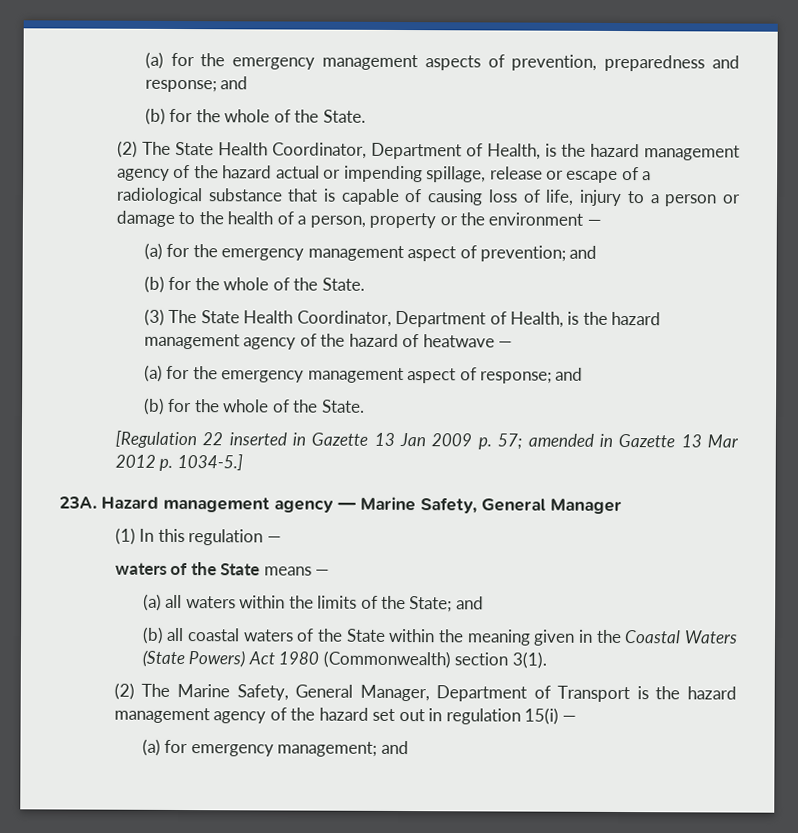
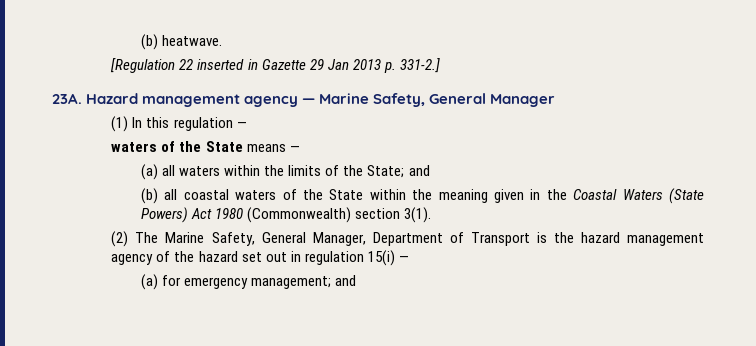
[144,51,741,72] [144,76,249,93] [144,107,366,125] [116,140,740,161] [116,164,652,183] [115,187,742,207] [115,210,601,229] [143,242,598,262] [143,275,365,293] [143,308,662,328] [143,333,512,350] [143,364,584,384] [143,397,365,415] (a) for the emergency management aspects of prevention, preparedness and response; and // (b) for the whole of the State. // (2) The State Health Coordinator, Department of Health, is the hazard management agency of the hazard actual or impending spillage, release or escape of a radiological substance that is capable of causing loss of life, injury to a person or damage to the health of a person, property or the environment — // (a) for the emergency management aspect of prevention; and // (b) for the whole of the State. // (3) The State Health Coordinator, Department of Health, is the hazard management agency of the hazard of heatwave — // (a) for the emergency management aspect of response; and // (b) for the whole of the State. -> [141,34,223,50] (b) heatwave.
[373,432,739,450] [114,453,243,471] 13 Jan 2009 p. 57; amended in Gazette 13 Mar 2012 p. 1034-5.] -> [309,58,440,73] 29 Jan 2013 p. 331-2.]

